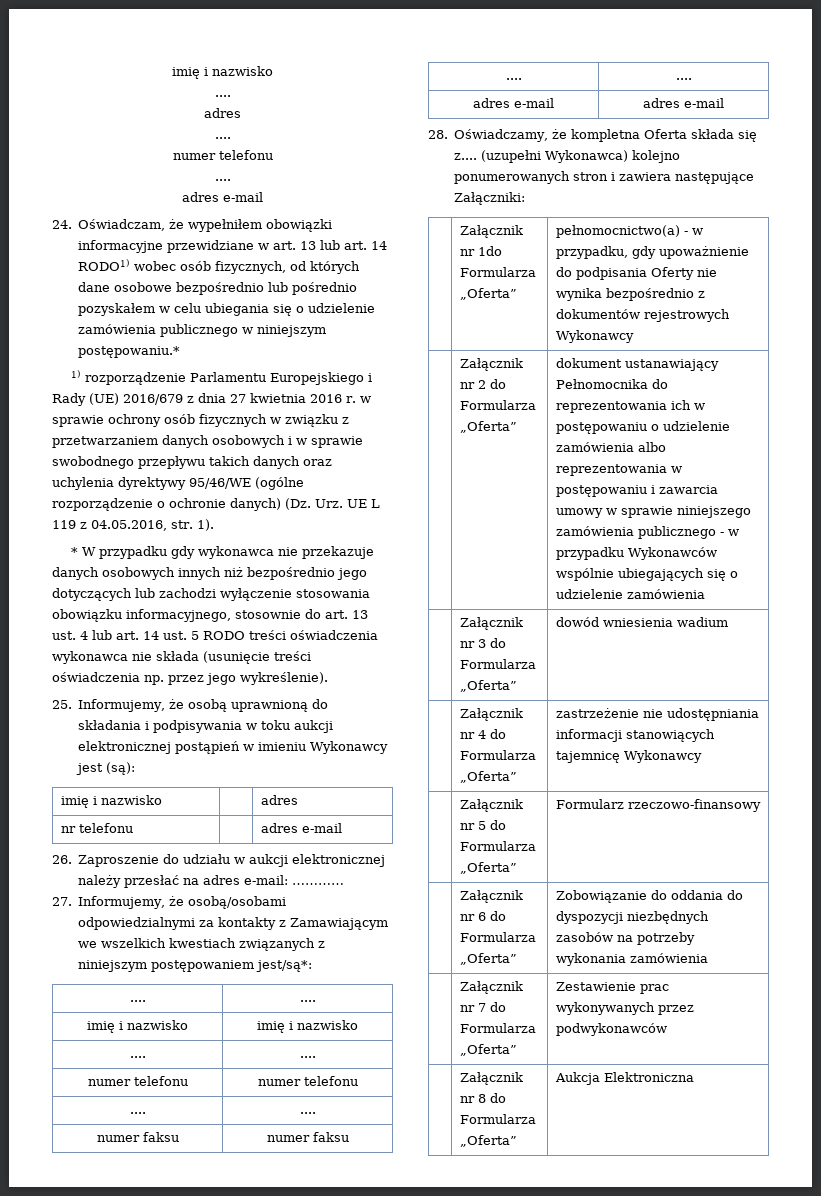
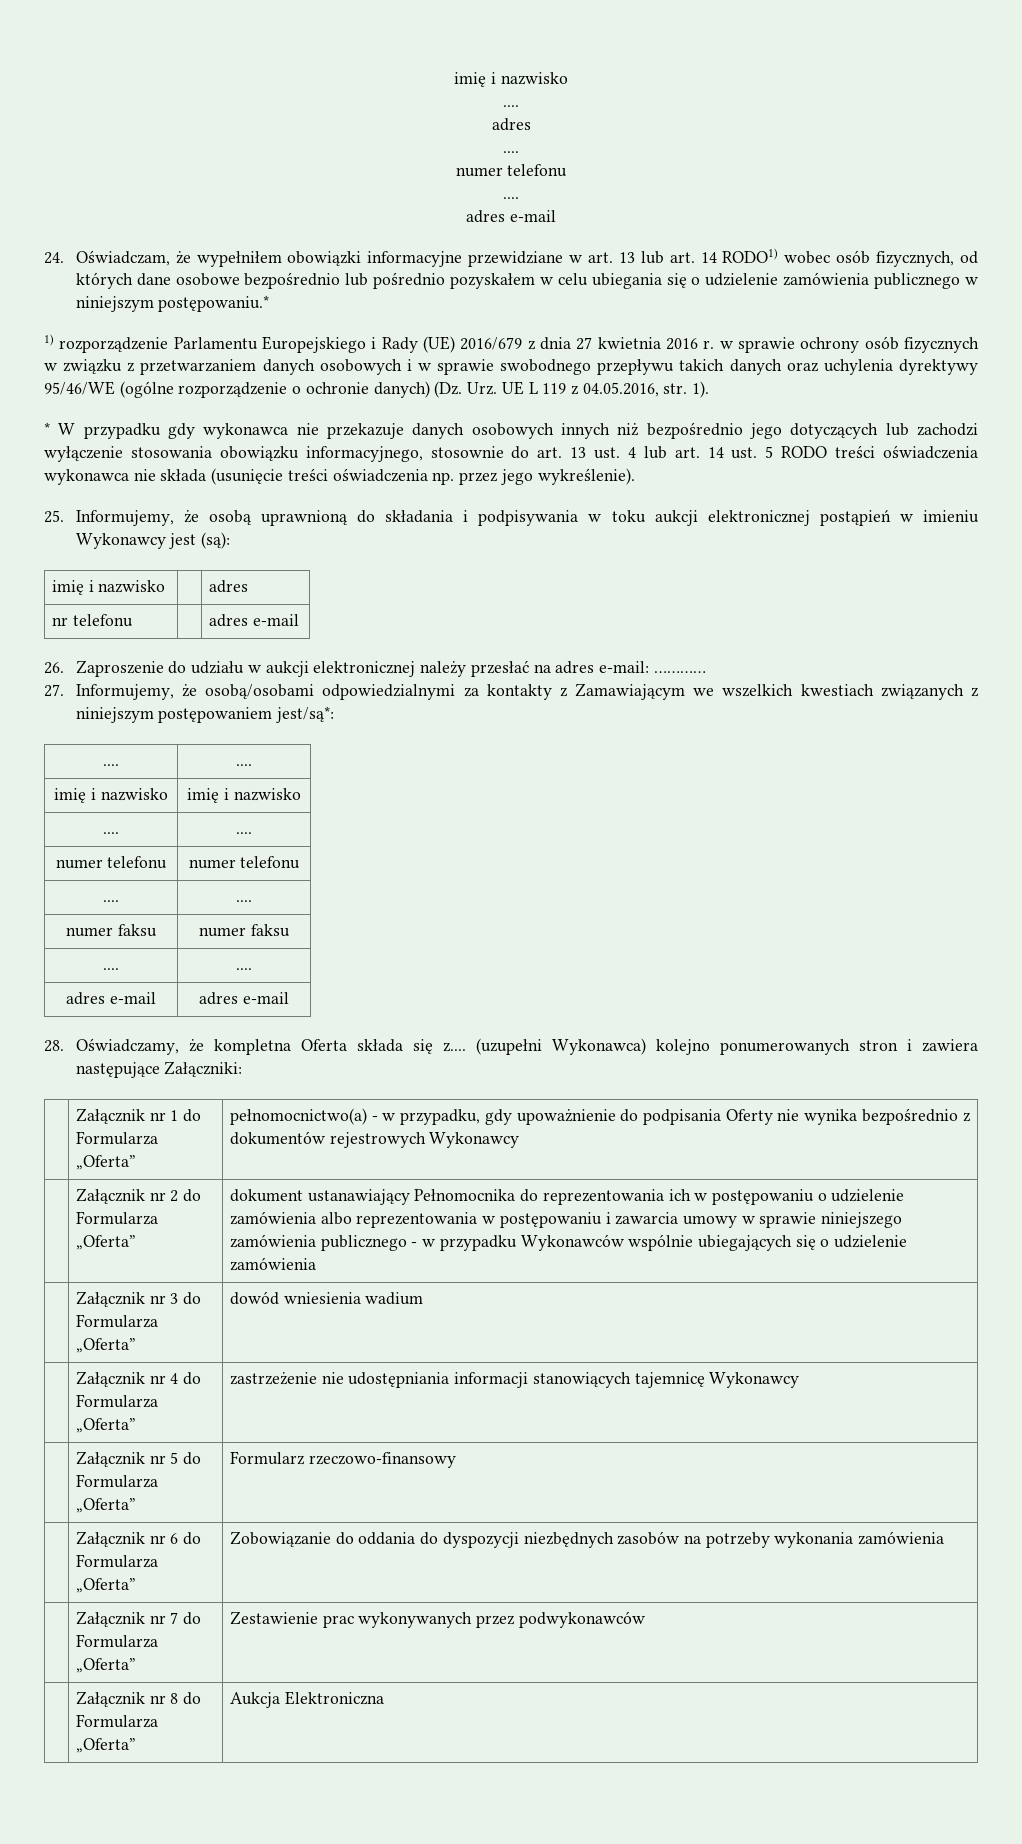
[477,246,502,256] 1do -> [170,1109,202,1122] 1 do

